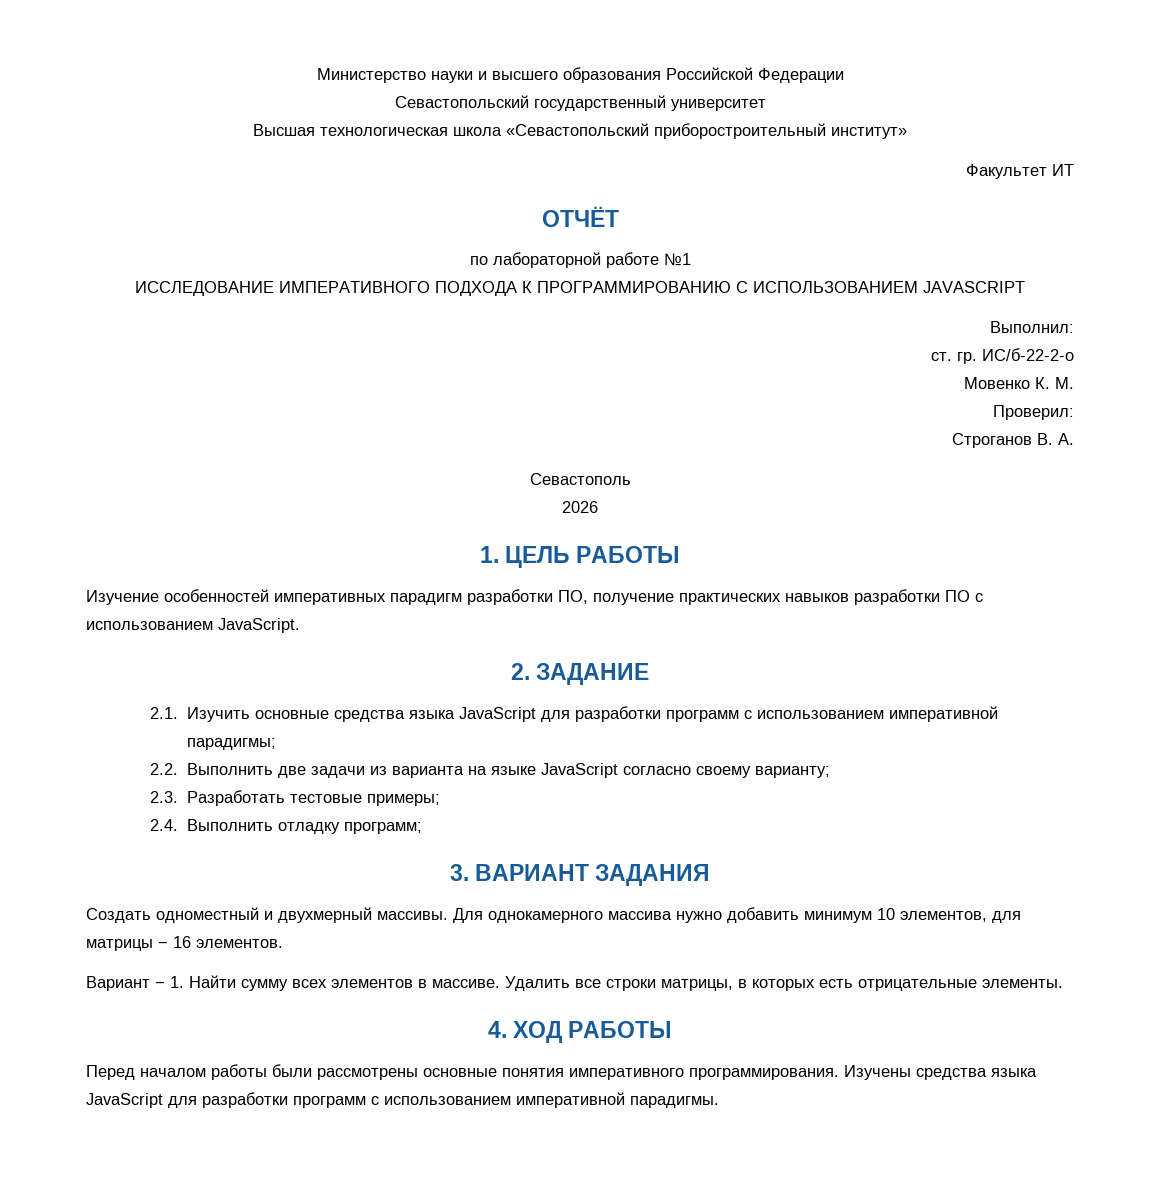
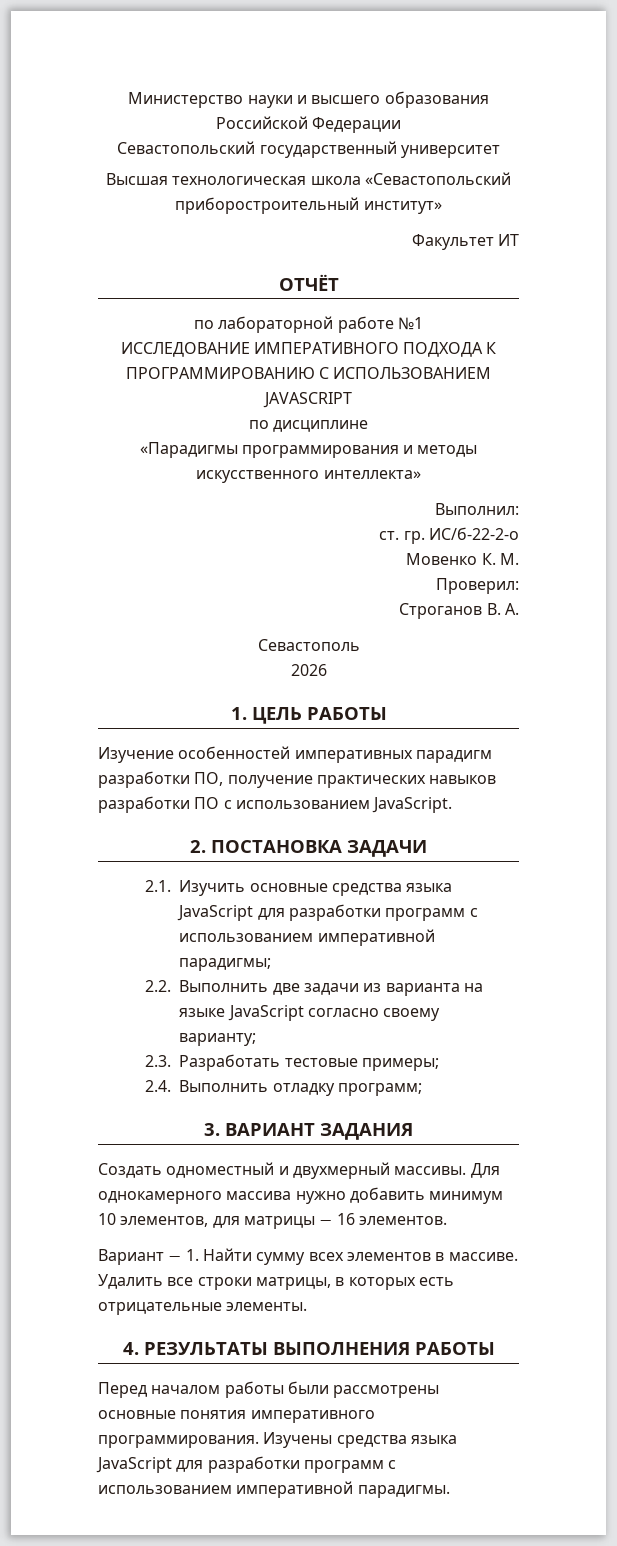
(1025, 287) none -> [248,420,369,432] [139,442,478,458] [196,470,421,483] // по дисциплине // «Парадигмы программирования и методы искусственного интеллекта»
[536,663,650,685] ЗАДАНИЕ -> [211,840,427,857] ПОСТАНОВКА ЗАДАЧИ
[513,1021,562,1043] ХОД -> [143,1342,410,1355] РЕЗУЛЬТАТЫ ВЫПОЛНЕНИЯ

